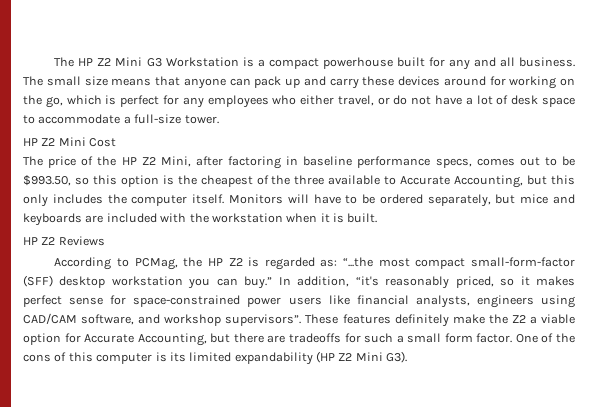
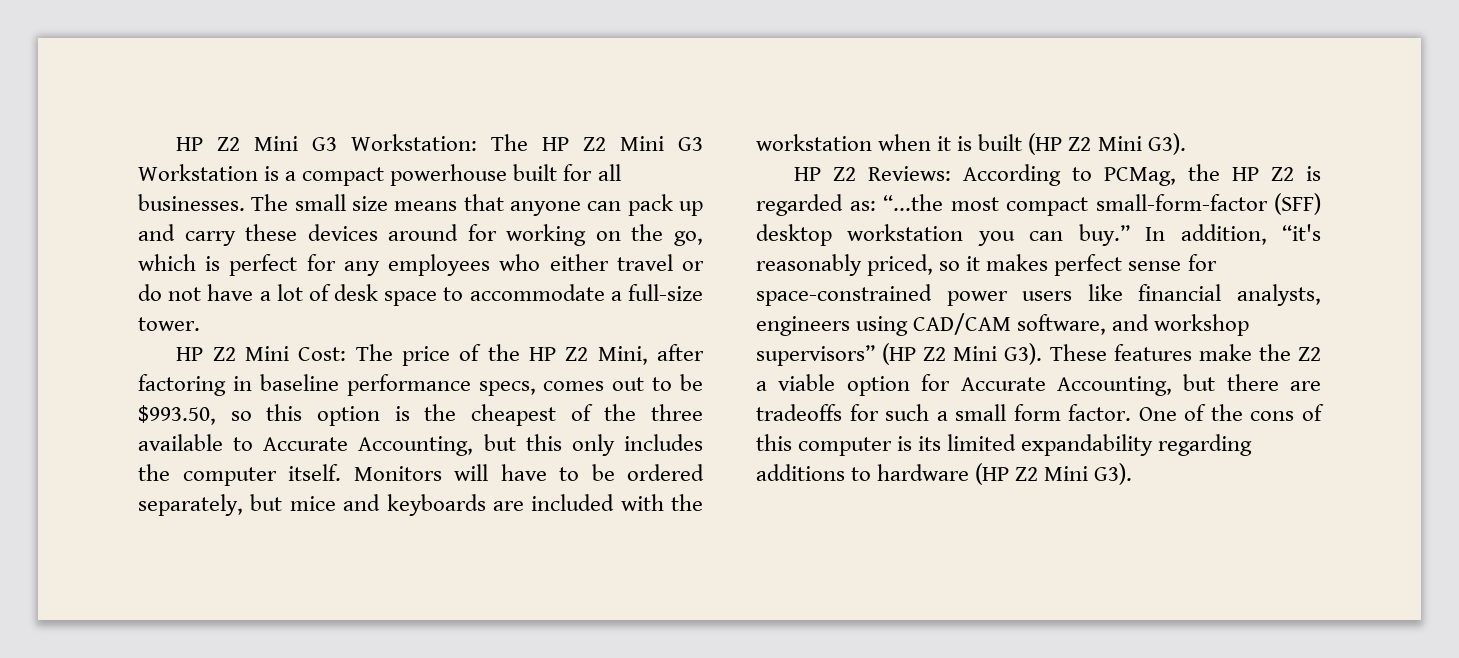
(54, 62) none -> [176,134,478,151] HP Z2 Mini G3 Workstation:
[448,57,575,70] any and all business. -> [597,164,621,181] [138,194,245,211] all businesses.
[337,95,374,106] travel, -> [616,254,673,271] travel
[89,138,117,147] Cost // -> [298,347,347,361] Cost:
[347,213,378,223] [23,236,105,246] built. // HP Z2 Reviews // -> [978,133,1186,155] [794,166,952,181] built (HP Z2 Mini G3). // HP Z2 Reviews:
[225,314,302,326] supervisors”. -> [756,343,1043,366] supervisors” (HP Z2 Mini G3).
[394,314,449,327] definitely -> (1192, 352) none
(313, 358) none -> [1158,434,1253,456] [756,464,970,481] regarding additions to hardware

